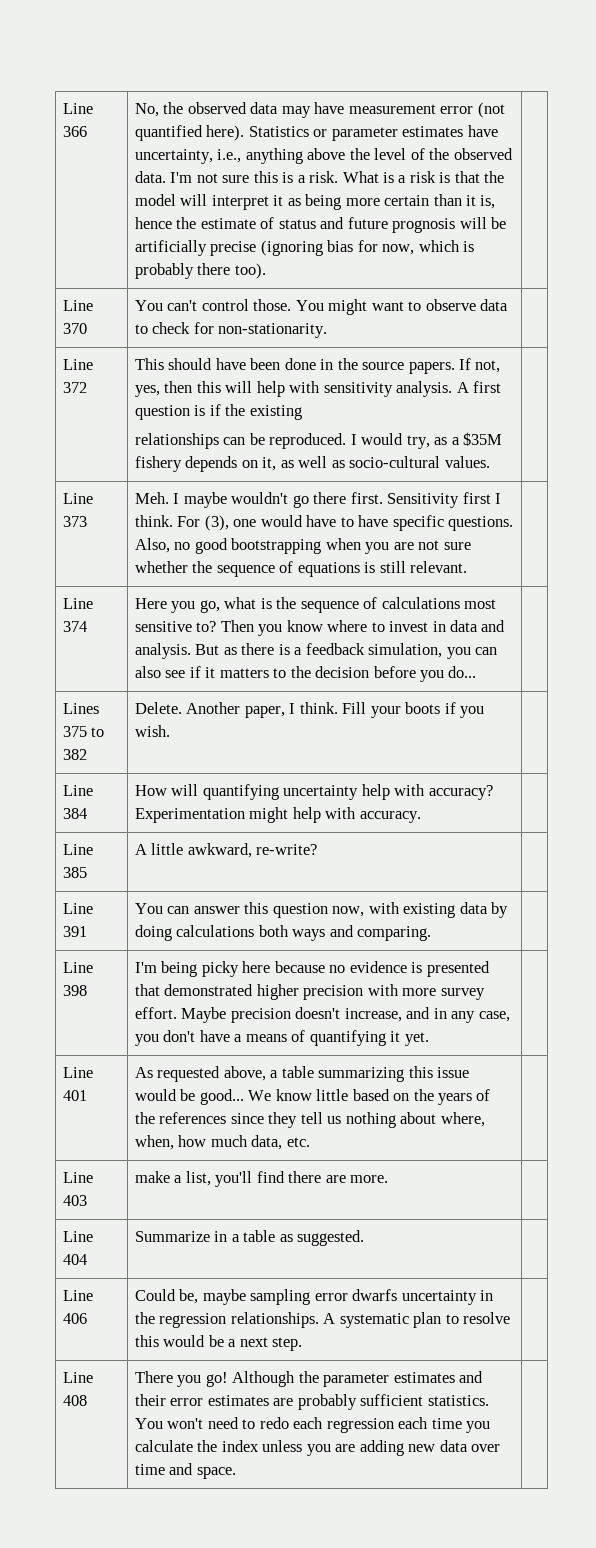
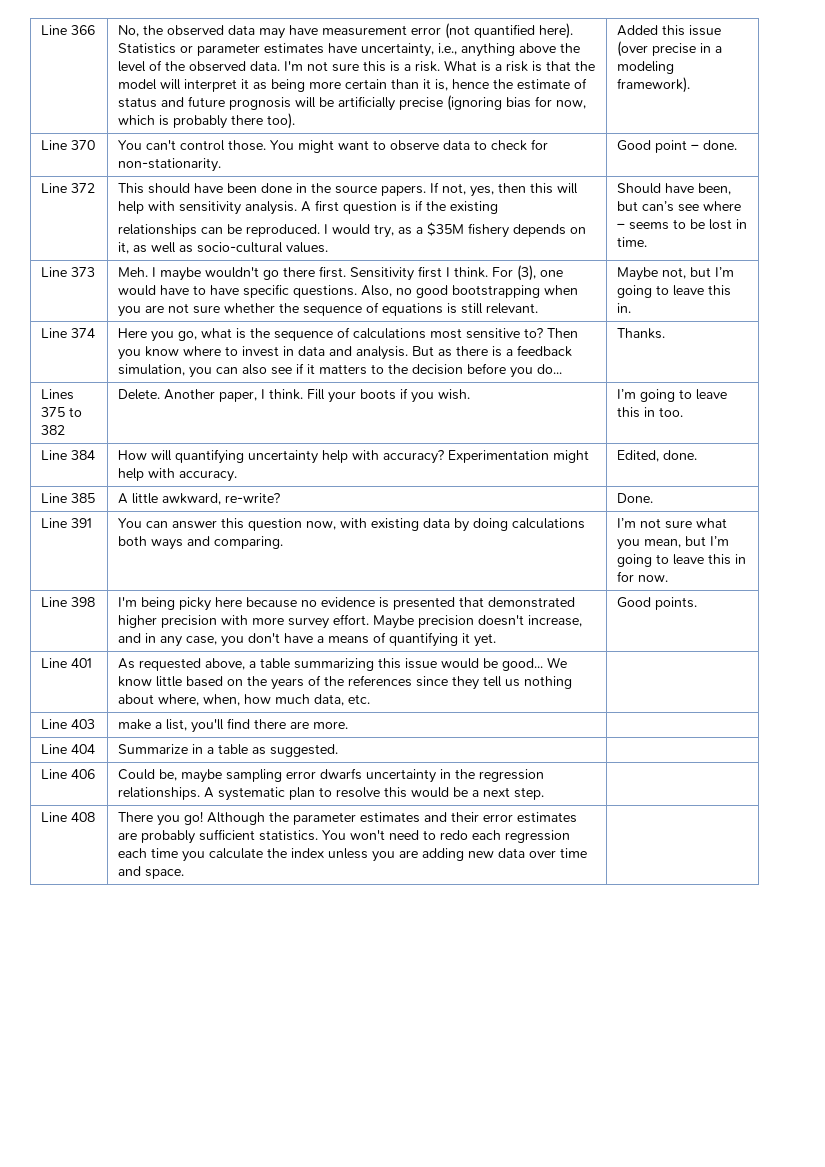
(266, 271) none -> [617,25,722,36] [617,41,723,57] [617,61,675,74] [617,77,691,93] Added this issue (over precise in a modeling framework).
(328, 330) none -> [617,140,738,153] Good point – done.
(490, 462) none -> [617,183,732,195] [617,201,742,212] [617,219,748,230] [617,237,648,247] Should have been, but can’s see where – seems to be lost in time.
(468, 567) none -> [617,267,735,281] [617,285,732,298] [617,303,632,313] Maybe not, but I’m going to leave this in.
(477, 672) none -> [617,328,666,339] Thanks.
(170, 731) none -> [617,389,728,402] [617,407,684,418] I’m going to leave this in too.
(421, 817) none -> [617,450,698,462] Edited, done.
(318, 849) none -> [617,493,654,503] Done.
(432, 933) none -> [617,518,728,529] [617,536,730,550] [617,554,747,567] [617,571,669,582] I’m not sure what you mean, but I’m going to leave this in for now.
(429, 1039) none -> [617,597,698,610] Good points.

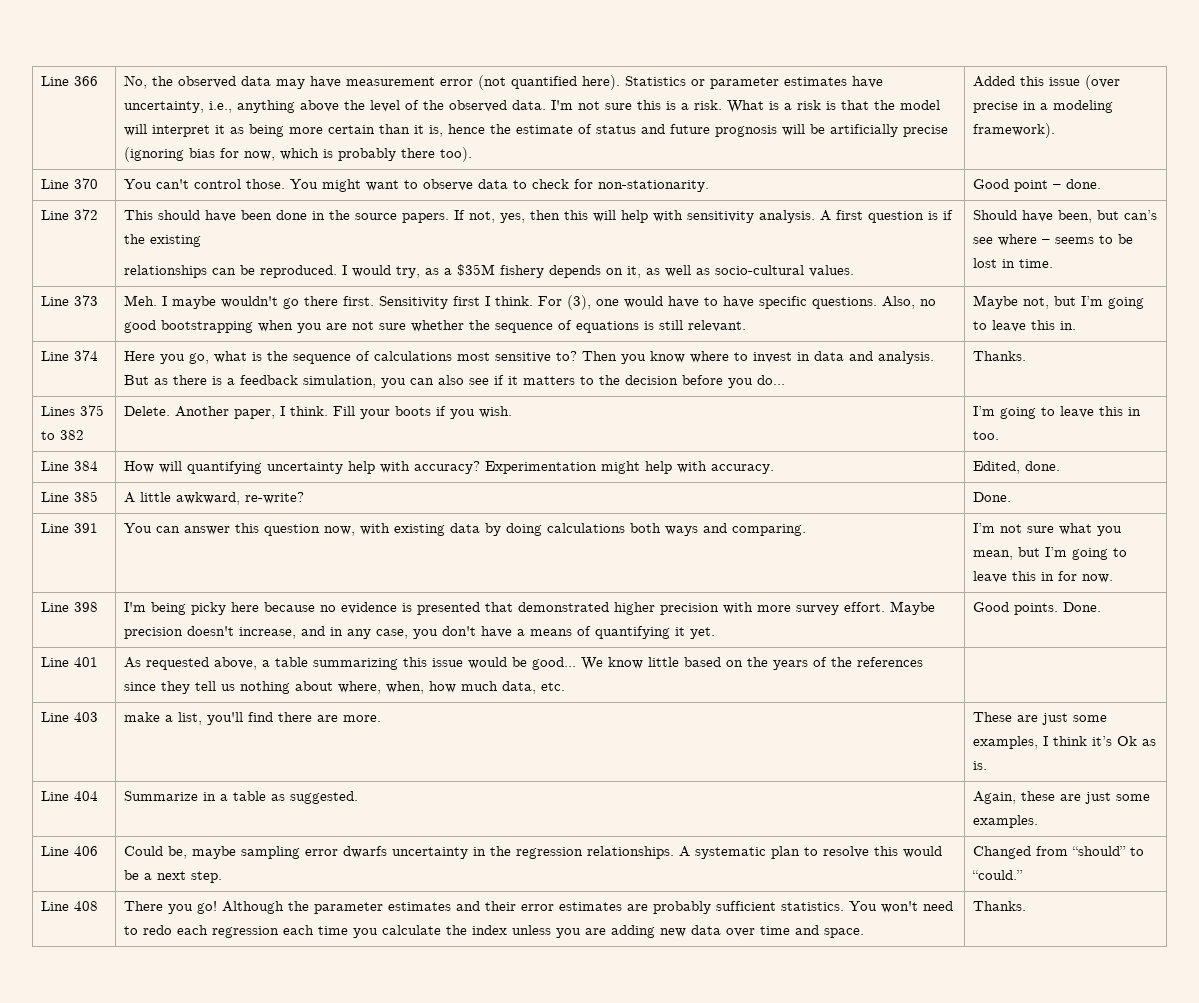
(698, 603) none -> [1063,602,1102,612] Done.
(349, 725) none -> [973,712,1108,725] [973,736,1157,749] [973,761,988,770] These are just some examples, I think it’s Ok as is.
(339, 750) none -> [973,791,1151,804] [973,815,1039,828] Again, these are just some examples.
(545, 793) none -> [973,846,1145,859] [972,870,1024,880] Changed from “should” to “could.”
(185, 874) none -> [973,901,1027,911] Thanks.

